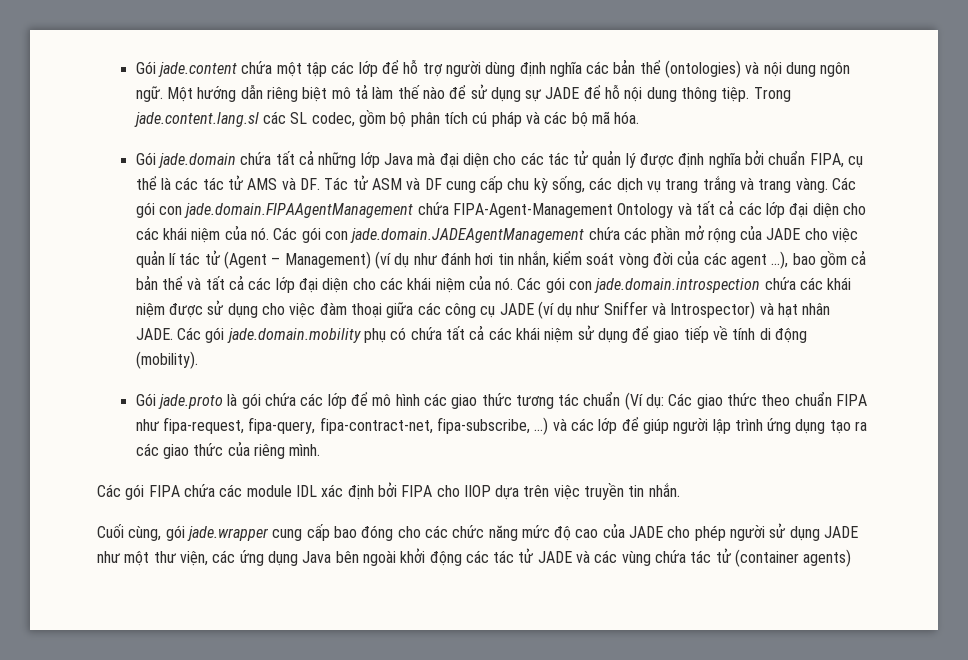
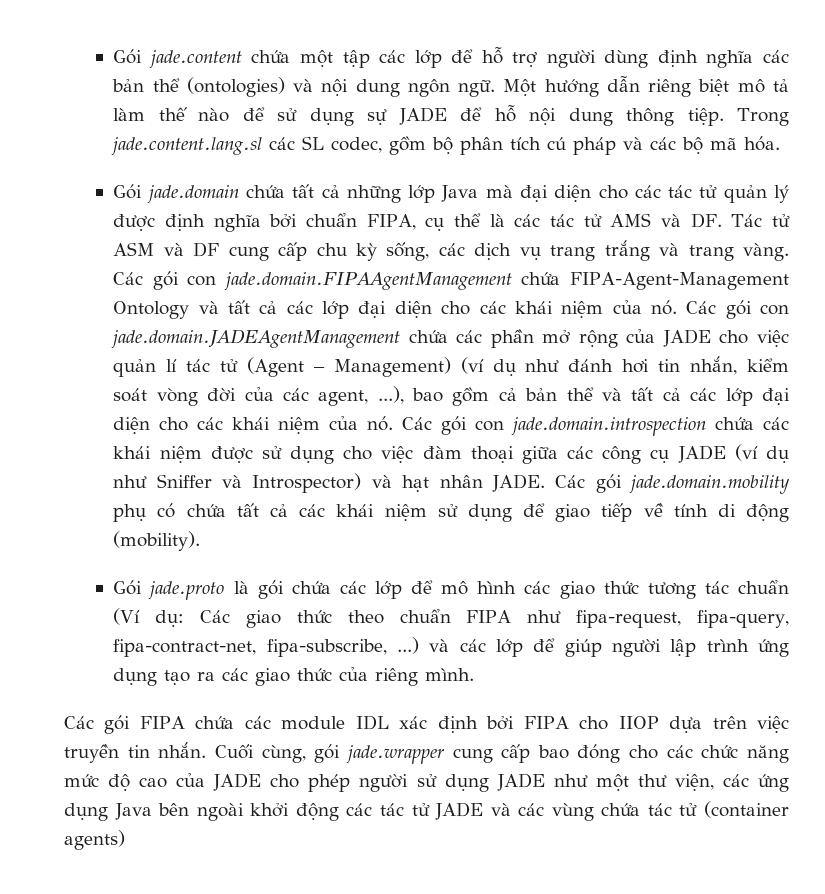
[731,254,768,268] agent -> [318,390,369,406] agent,
(680, 490) // -> (207, 750) none

